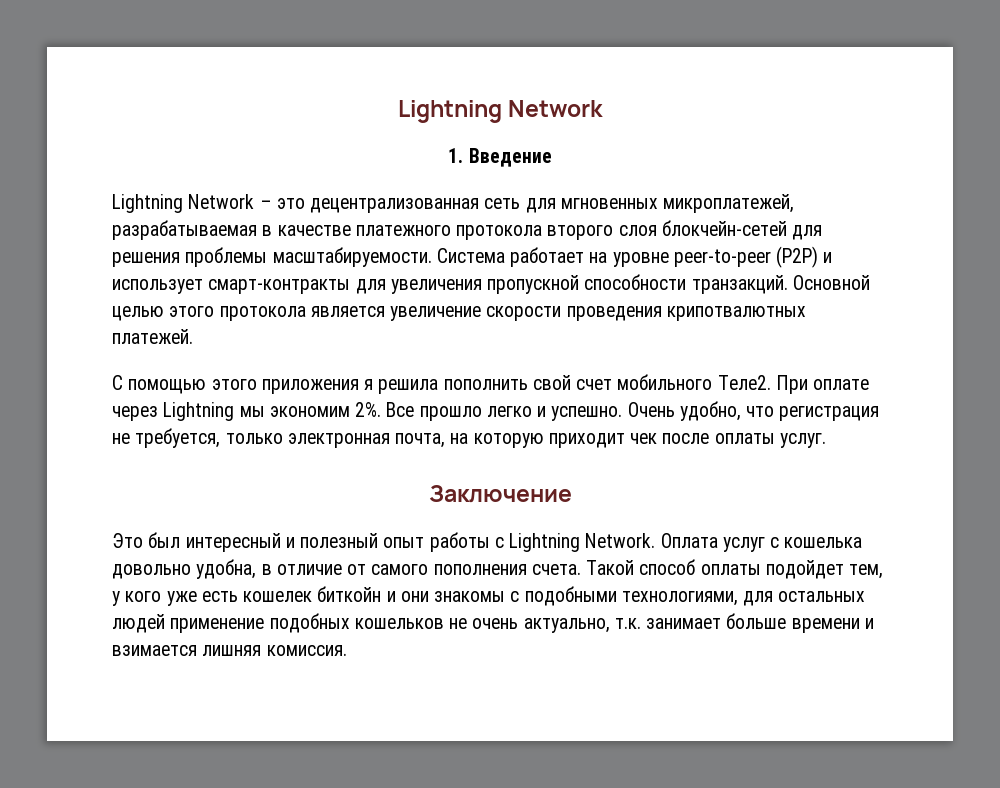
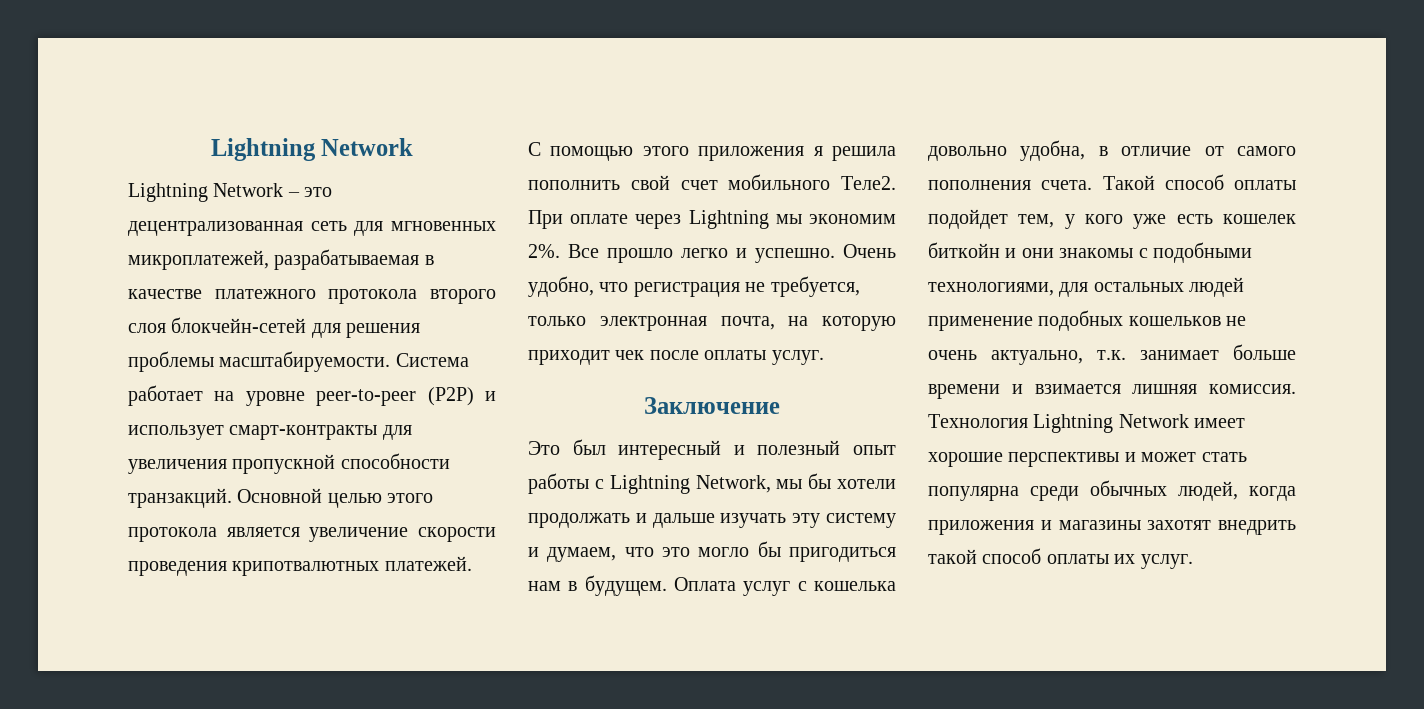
[397,100,604,123] [448,148,552,167] Lightning Network // 1. Введение -> [210,138,414,161] Lightning Network
[585,533,656,548] Network. -> [695,473,896,493] [528,513,896,528] [528,541,896,562] [528,575,667,596] Network, мы бы хотели продолжать и дальше изучать эту систему и думаем, что это могло бы пригодиться нам в будущем.
(347, 650) none -> [928,414,1246,433] [928,452,1247,467] [928,480,1296,501] [928,520,1296,535] [928,548,1193,569] Технология Lightning Network имеет хорошие перспективы и может стать популярна среди обычных людей, когда приложения и магазины захотят внедрить такой способ оплаты их услуг.

